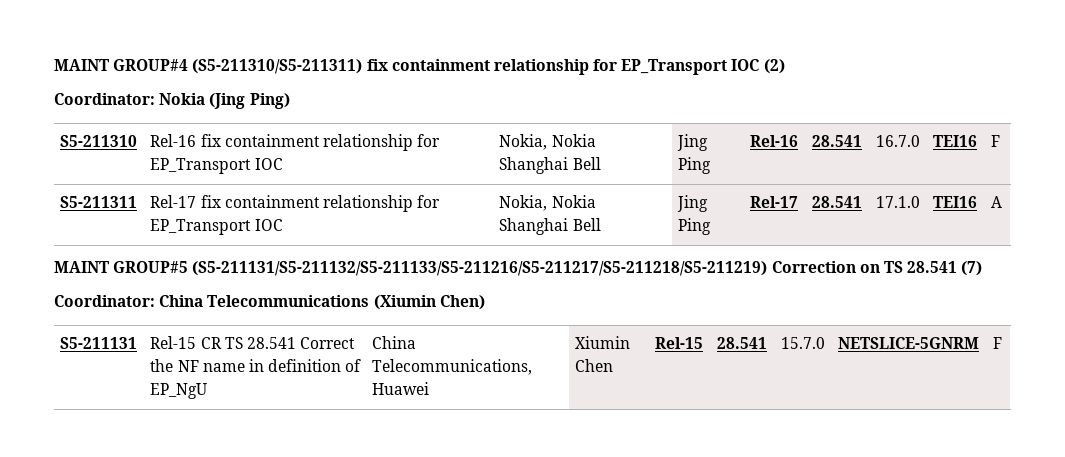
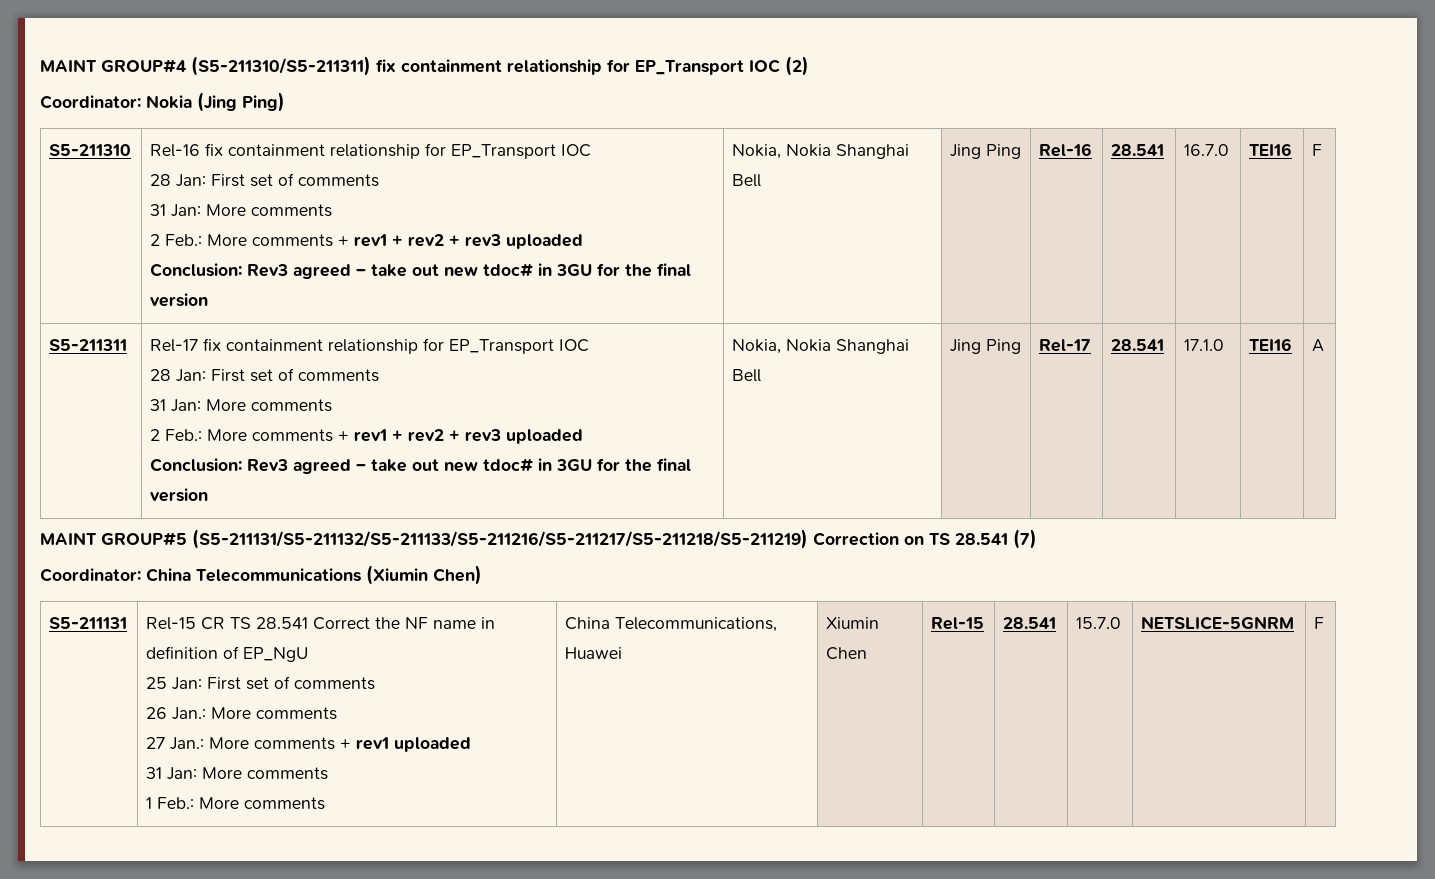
(283, 164) none -> [150,173,380,187] [150,204,333,217] [150,234,584,249] [150,263,692,279] [150,293,209,307] // 28 Jan: First set of comments // 31 Jan: More comments // 2 Feb.: More comments + rev1 + rev2 + rev3 uploaded // Conclusion: Rev3 agreed – take out new tdoc# in 3GU for the final version
(283, 225) none -> [150,368,380,382] [150,399,333,412] [150,429,584,444] [150,458,692,474] [150,488,209,502] // 28 Jan: First set of comments // 31 Jan: More comments // 2 Feb.: More comments + rev1 + rev2 + rev3 uploaded // Conclusion: Rev3 agreed – take out new tdoc# in 3GU for the final version
(208, 391) none -> [146,676,376,690] [146,707,338,720] [146,737,472,752] [146,767,329,780] [146,797,326,810] // 25 Jan: First set of comments // 26 Jan.: More comments // 27 Jan.: More comments + rev1 uploaded // 31 Jan: More comments // 1 Feb.: More comments

